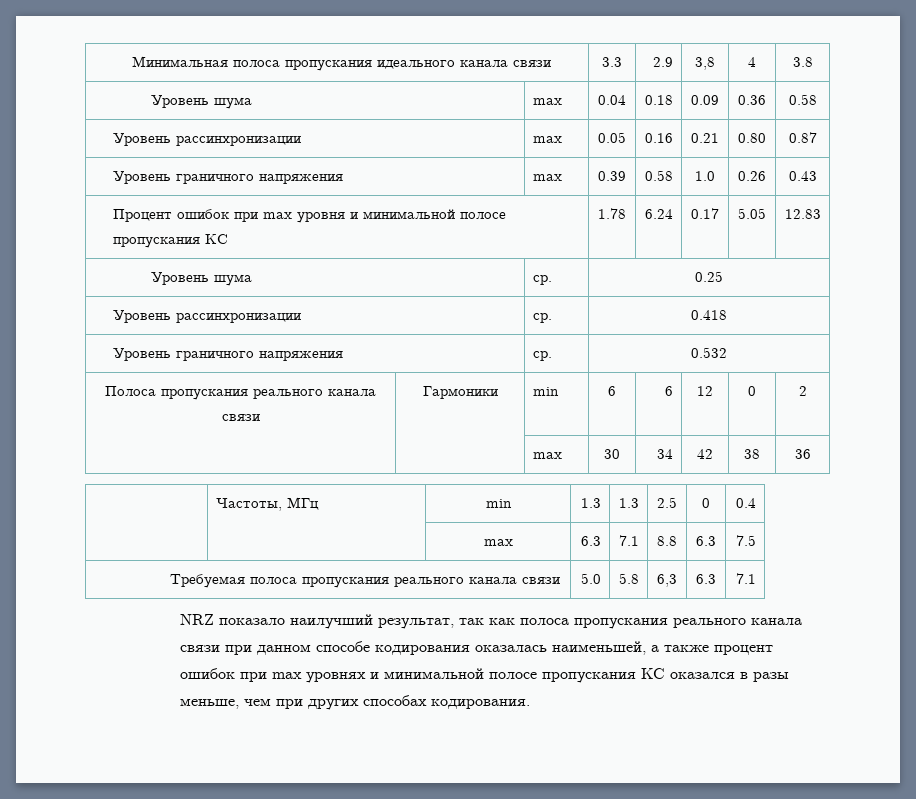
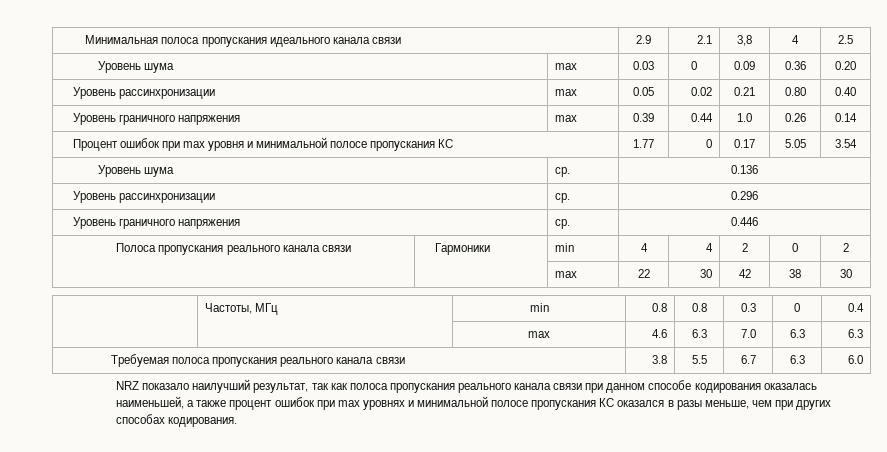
[602,57,622,67] [653,57,674,67] 3.3 | 2.9 -> [636,35,651,44] [697,35,713,44] 2.9 | 2.1
[792,57,813,67] 3.8 -> [838,35,853,44] 2.5
[598,95,626,105] [644,95,673,105] 0.04 | 0.18 -> [633,61,654,70] [691,61,697,70] 0.03 | 0
[788,94,817,105] 0.58 -> [835,61,856,70] 0.20
[645,133,674,143] 0.16 -> [691,87,713,96] 0.02
[788,132,817,143] 0.87 -> [835,87,856,96] 0.40
[645,170,674,181] 0.58 -> [691,113,714,122] 0.44
[788,171,817,181] 0.43 -> [835,113,857,122] 0.14
[598,208,626,219] [645,209,674,219] 1.78 | 6.24 -> [633,139,654,148] [706,139,713,148] 1.77 | 0
[784,209,821,219] 12.83 -> [835,139,857,148] 3.54
[695,271,723,282] 0.25 -> [731,165,758,174] 0.136
[691,310,727,320] 0.418 -> [731,191,758,200] 0.296
[691,347,727,358] 0.532 -> [731,217,758,226] 0.446
[608,386,616,396] [665,386,674,396] [697,386,713,396] 6 | 6 | 12 -> [640,243,648,252] [706,243,714,252] [741,243,748,252] 4 | 4 | 2
[604,449,620,459] [657,449,674,459] | 30 | 34 -> [637,269,650,278] [700,269,713,278] | 22 | 30
[794,449,811,459] 36 -> [839,269,852,278] 30
[581,498,602,508] [618,498,639,508] [657,497,677,508] 1.3 | 1.3 | 2.5 -> [652,303,668,312] [691,303,707,312] [740,303,756,312] 0.8 | 0.8 | 0.3
[581,536,602,546] [618,535,639,546] [657,536,677,546] [696,536,716,546] [736,535,757,546] 6.3 | 7.1 | 8.8 | 6.3 | 7.5 -> [652,329,668,338] [691,329,707,338] [740,329,756,338] [789,329,805,338] [848,329,864,338] 4.6 | 6.3 | 7.0 | 6.3 | 6.3
[581,573,602,584] [618,573,639,584] [657,574,677,587] [696,574,716,584] [736,573,757,584] 5.0 | 5.8 | 6,3 | 6.3 | 7.1 -> [652,355,668,364] [691,355,707,364] [740,355,756,364] [789,355,805,364] [848,355,864,364] 3.8 | 5.5 | 6.7 | 6.3 | 6.0

